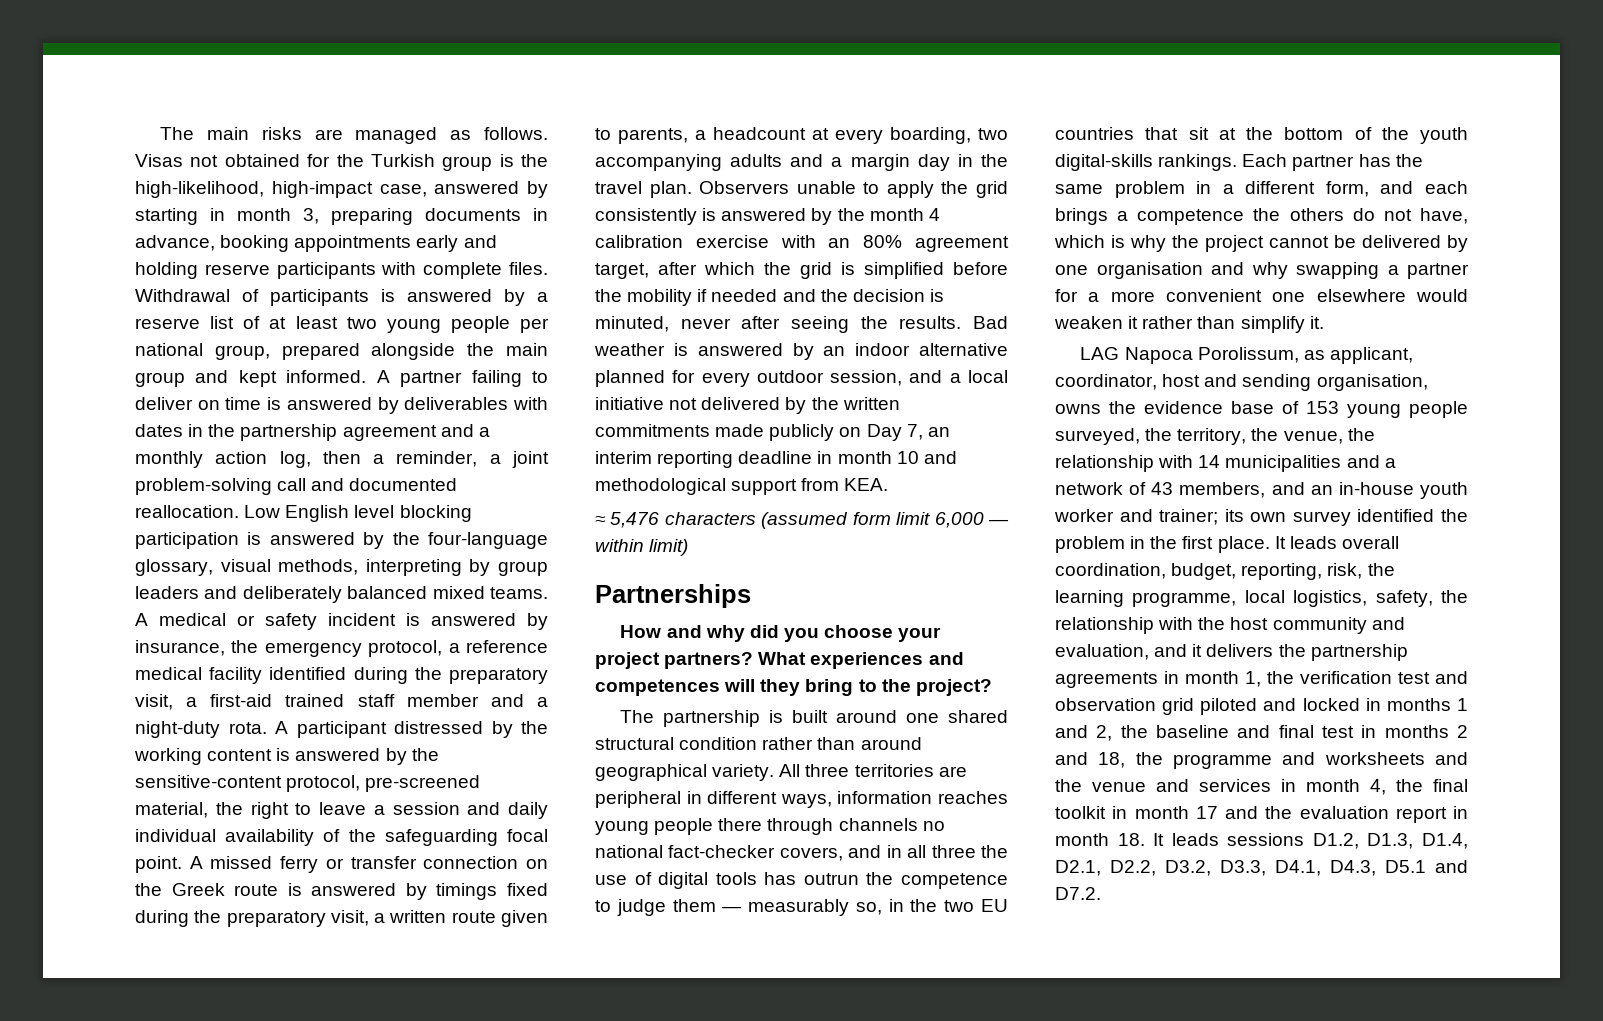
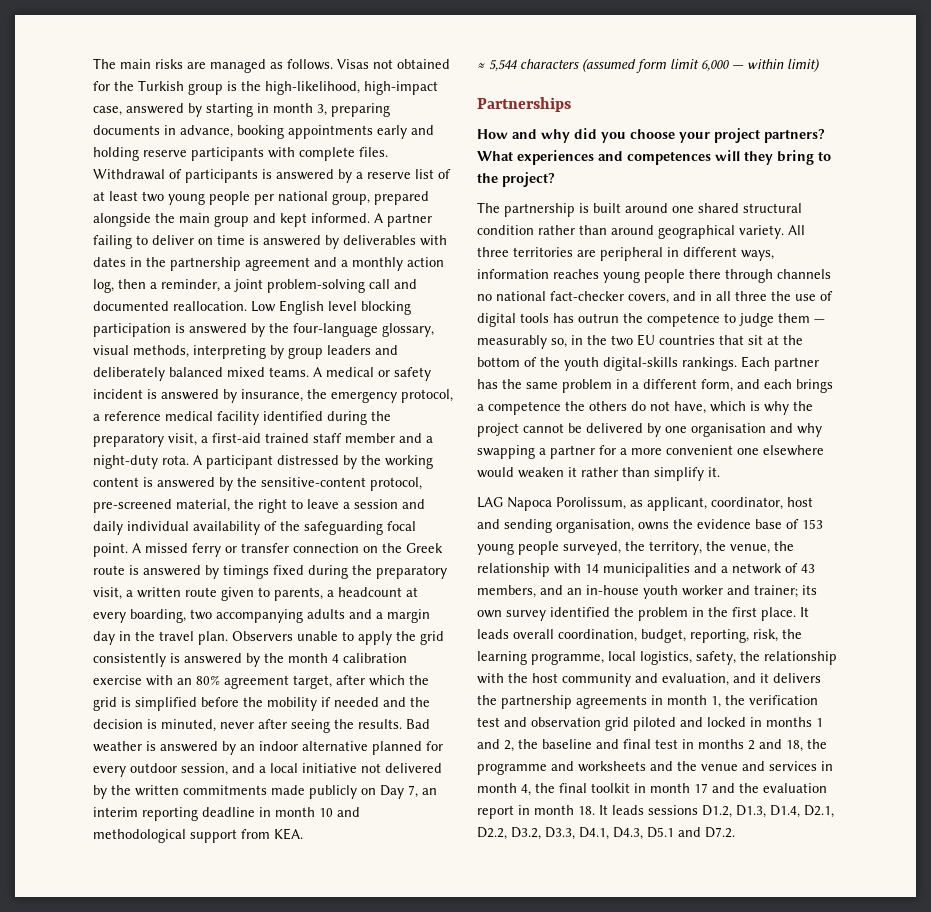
[610,512,660,528] 5,476 -> [489,60,517,71] 5,544

